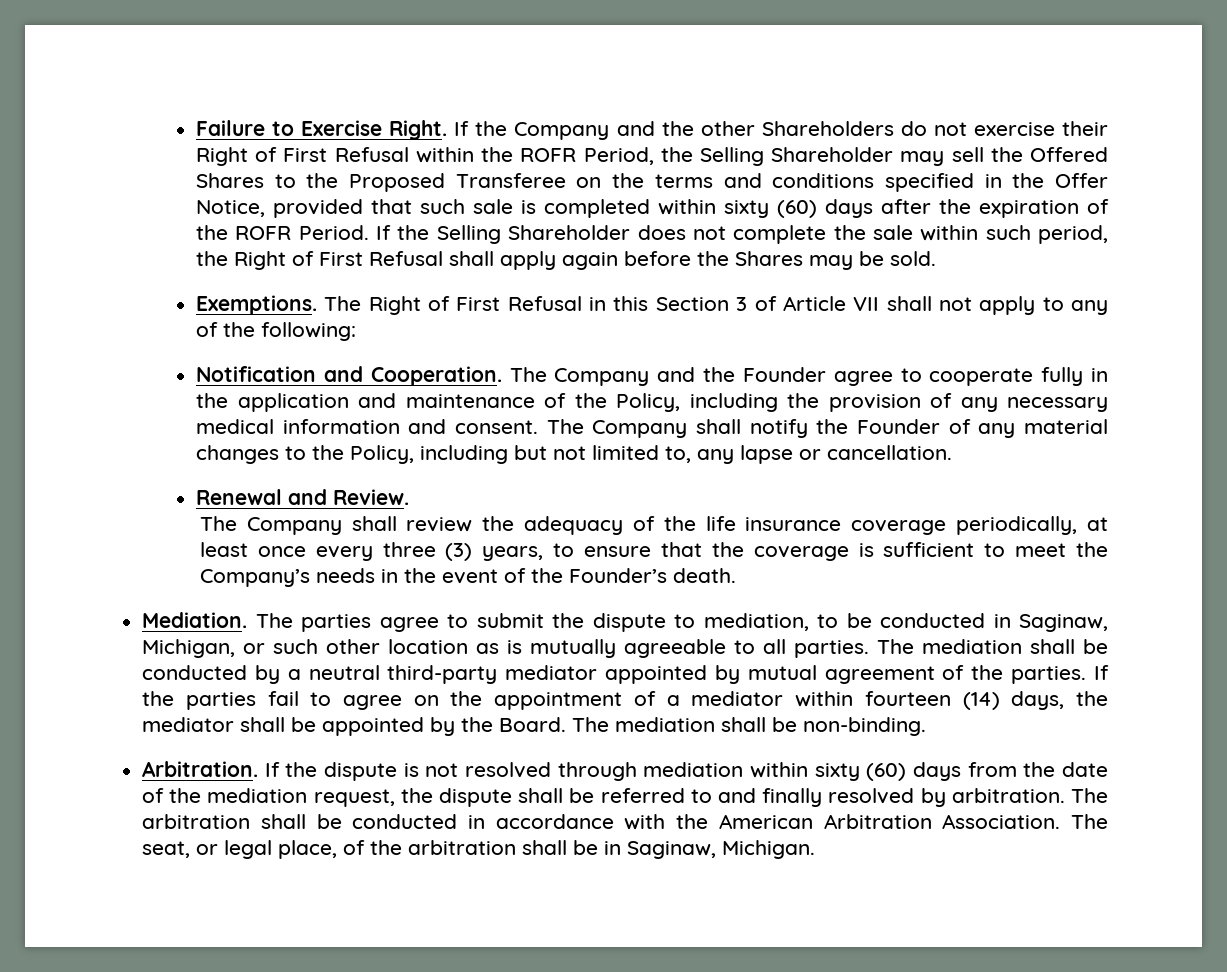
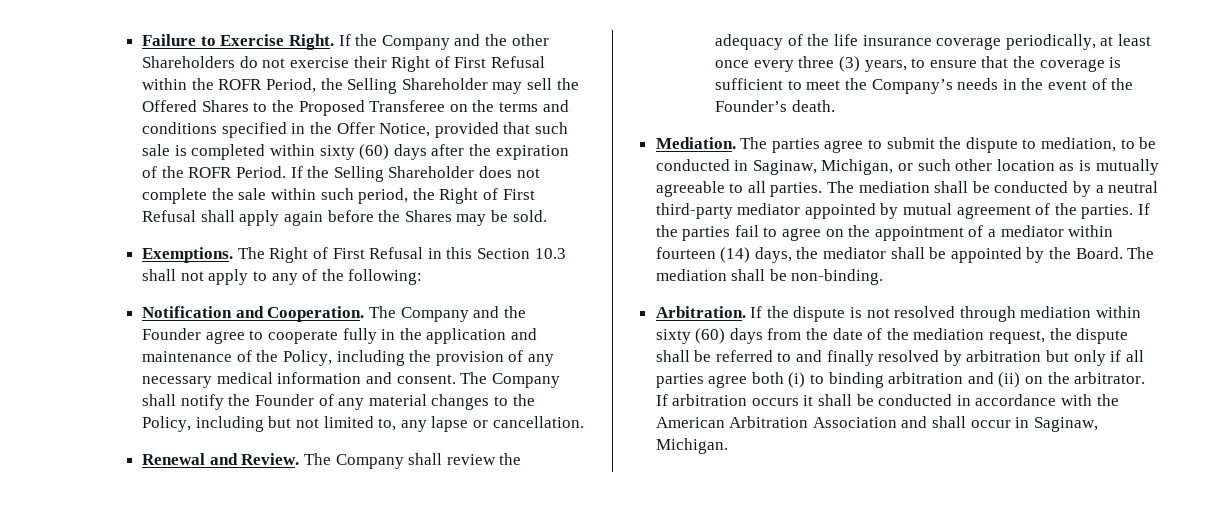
[736,296,880,311] 3 of Article VII -> [534,248,566,259] 10.3
(410, 497) // -> (300, 459) none
[951,788,1109,803] [142,814,251,829] arbitration. The arbitration -> [966,350,1144,366] [655,372,1146,388] [655,394,814,406] arbitration but only if all parties agree both (i) to binding arbitration and (ii) on the arbitrator. If arbitration occurs it
[942,814,1108,829] [142,840,599,859] Association. The seat, or legal place, of the arbitration shall be -> [812,416,1011,428] Association and shall occur

